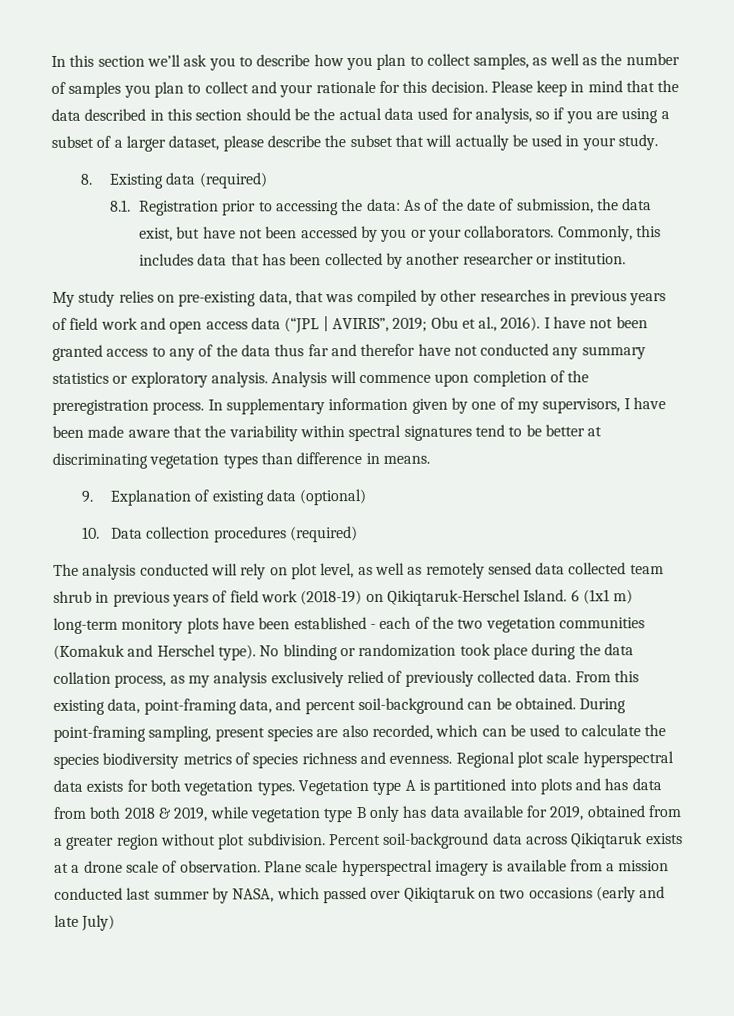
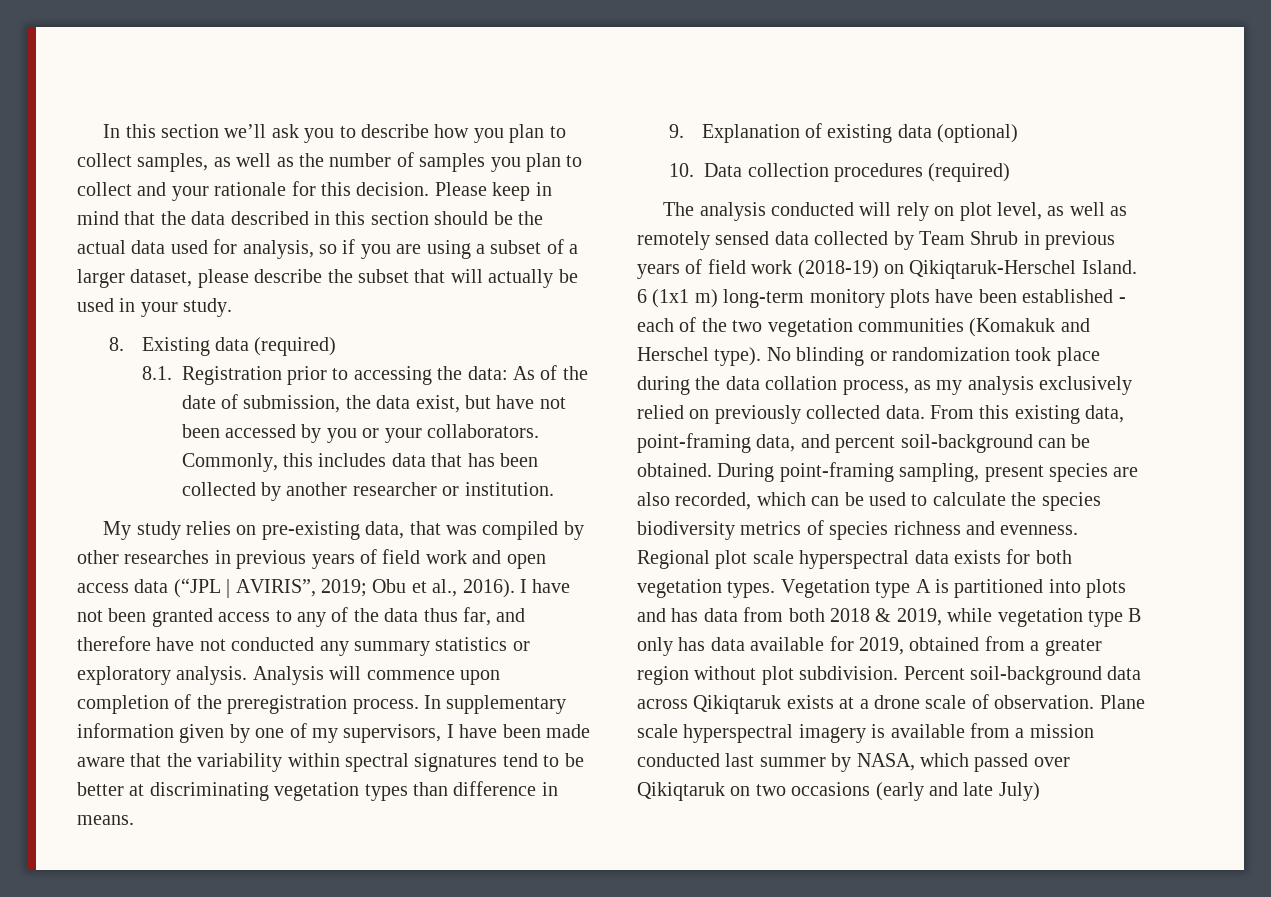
[307,343,416,357] far and therefor -> [462,607,526,626] [77,636,151,651] far, and therefore
[629,564,664,575] [53,590,92,603] team shrub -> [893,231,1019,250] by Team Shrub
[387,670,403,683] of -> [689,409,710,419] on

